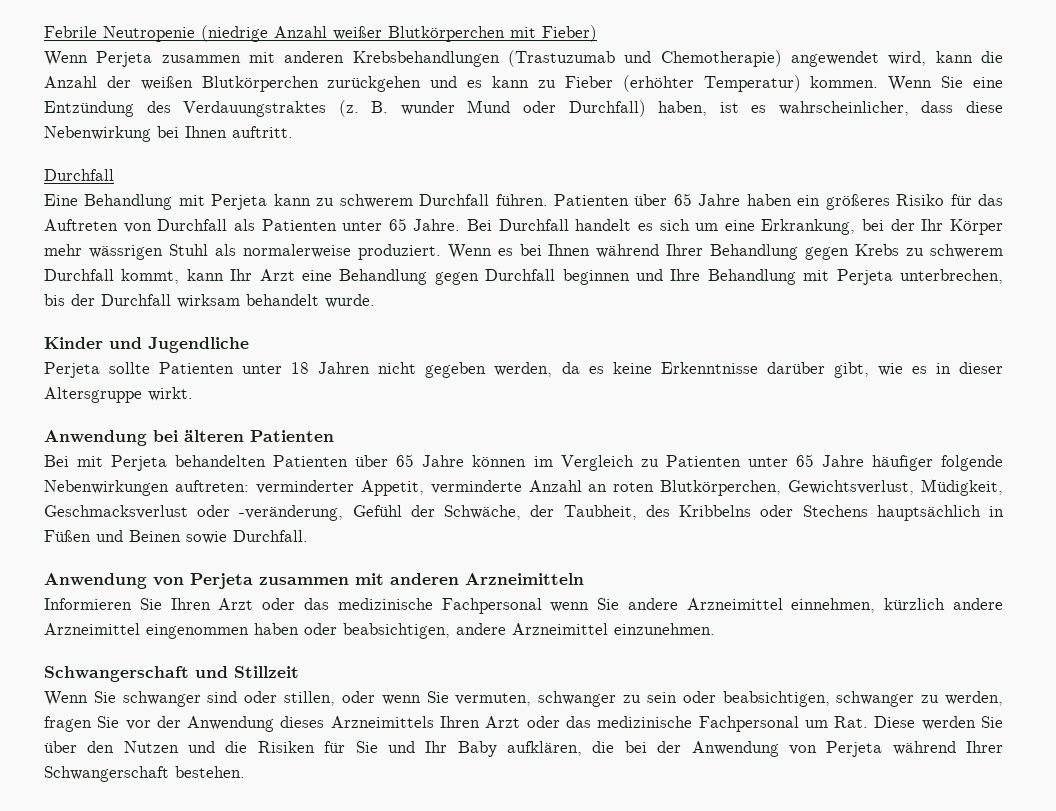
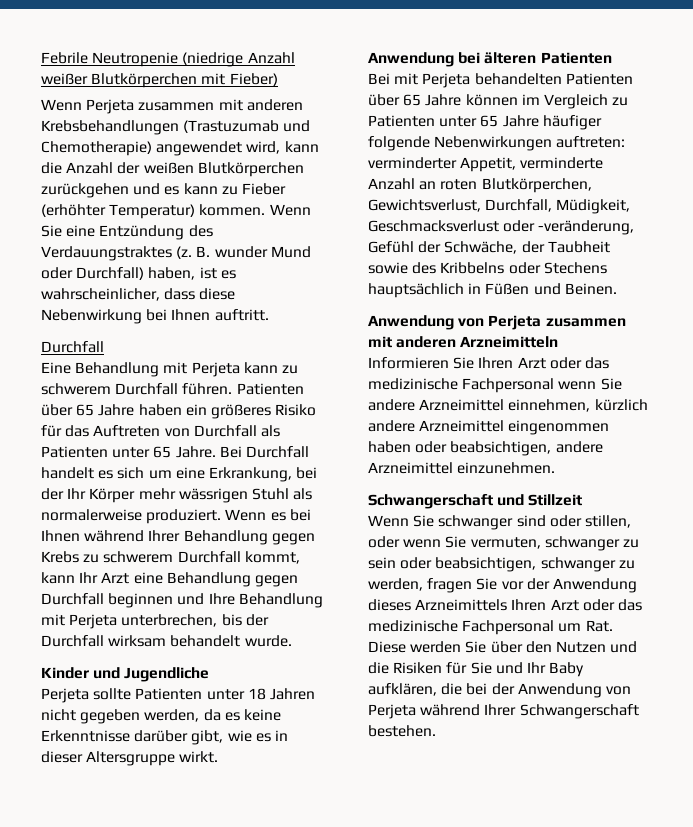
(915, 487) none -> [485,199,553,212] Durchfall,
[563,505,637,520] Taubheit, -> [547,241,610,253] [368,262,408,274] Taubheit sowie
[129,530,308,544] Beinen sowie Durchfall. -> [564,283,617,295] Beinen.

